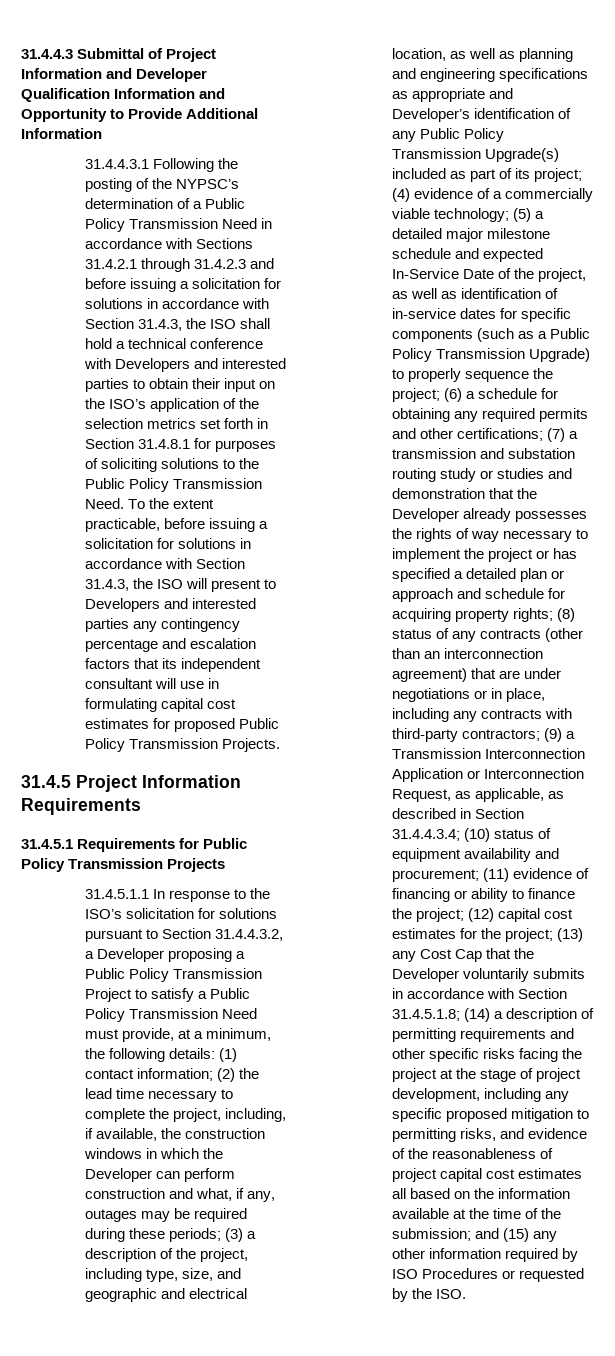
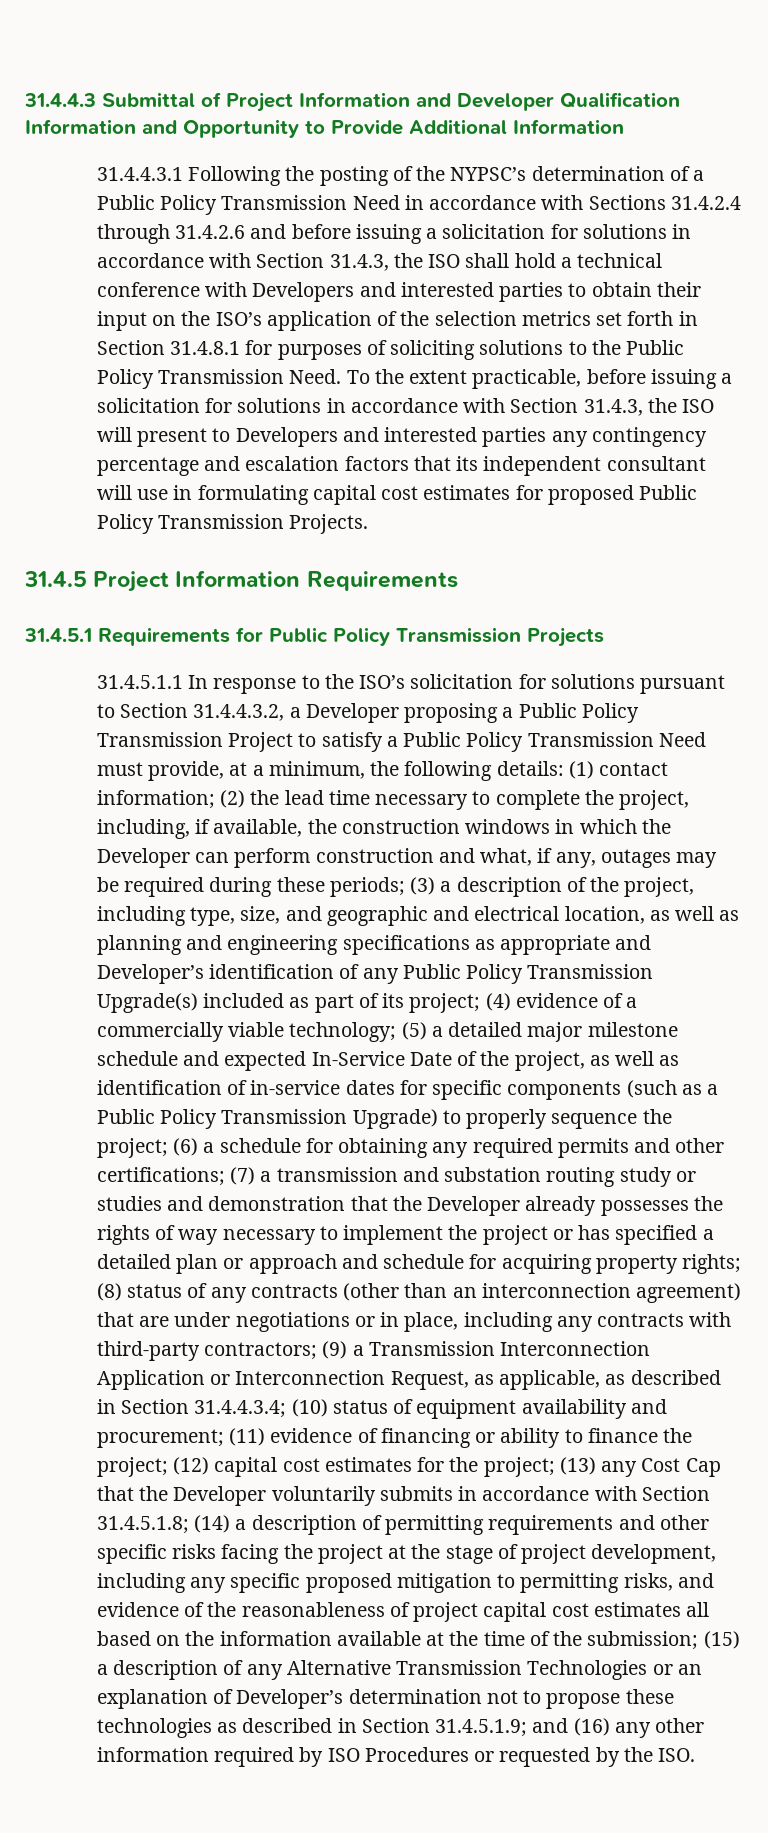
[85,258,247,272] 31.4.2.1 through 31.4.2.3 -> [670,196,741,210] [96,224,246,244] 31.4.2.4 through 31.4.2.6
[475,1228,530,1242] and (15) -> [703,1631,740,1649] [96,1660,702,1680] [96,1689,674,1709] [96,1718,610,1738] (15) a description of any Alternative Transmission Technologies or an explanation of Developer’s determination not to propose these technologies as described in Section 31.4.5.1.9; and (16)

